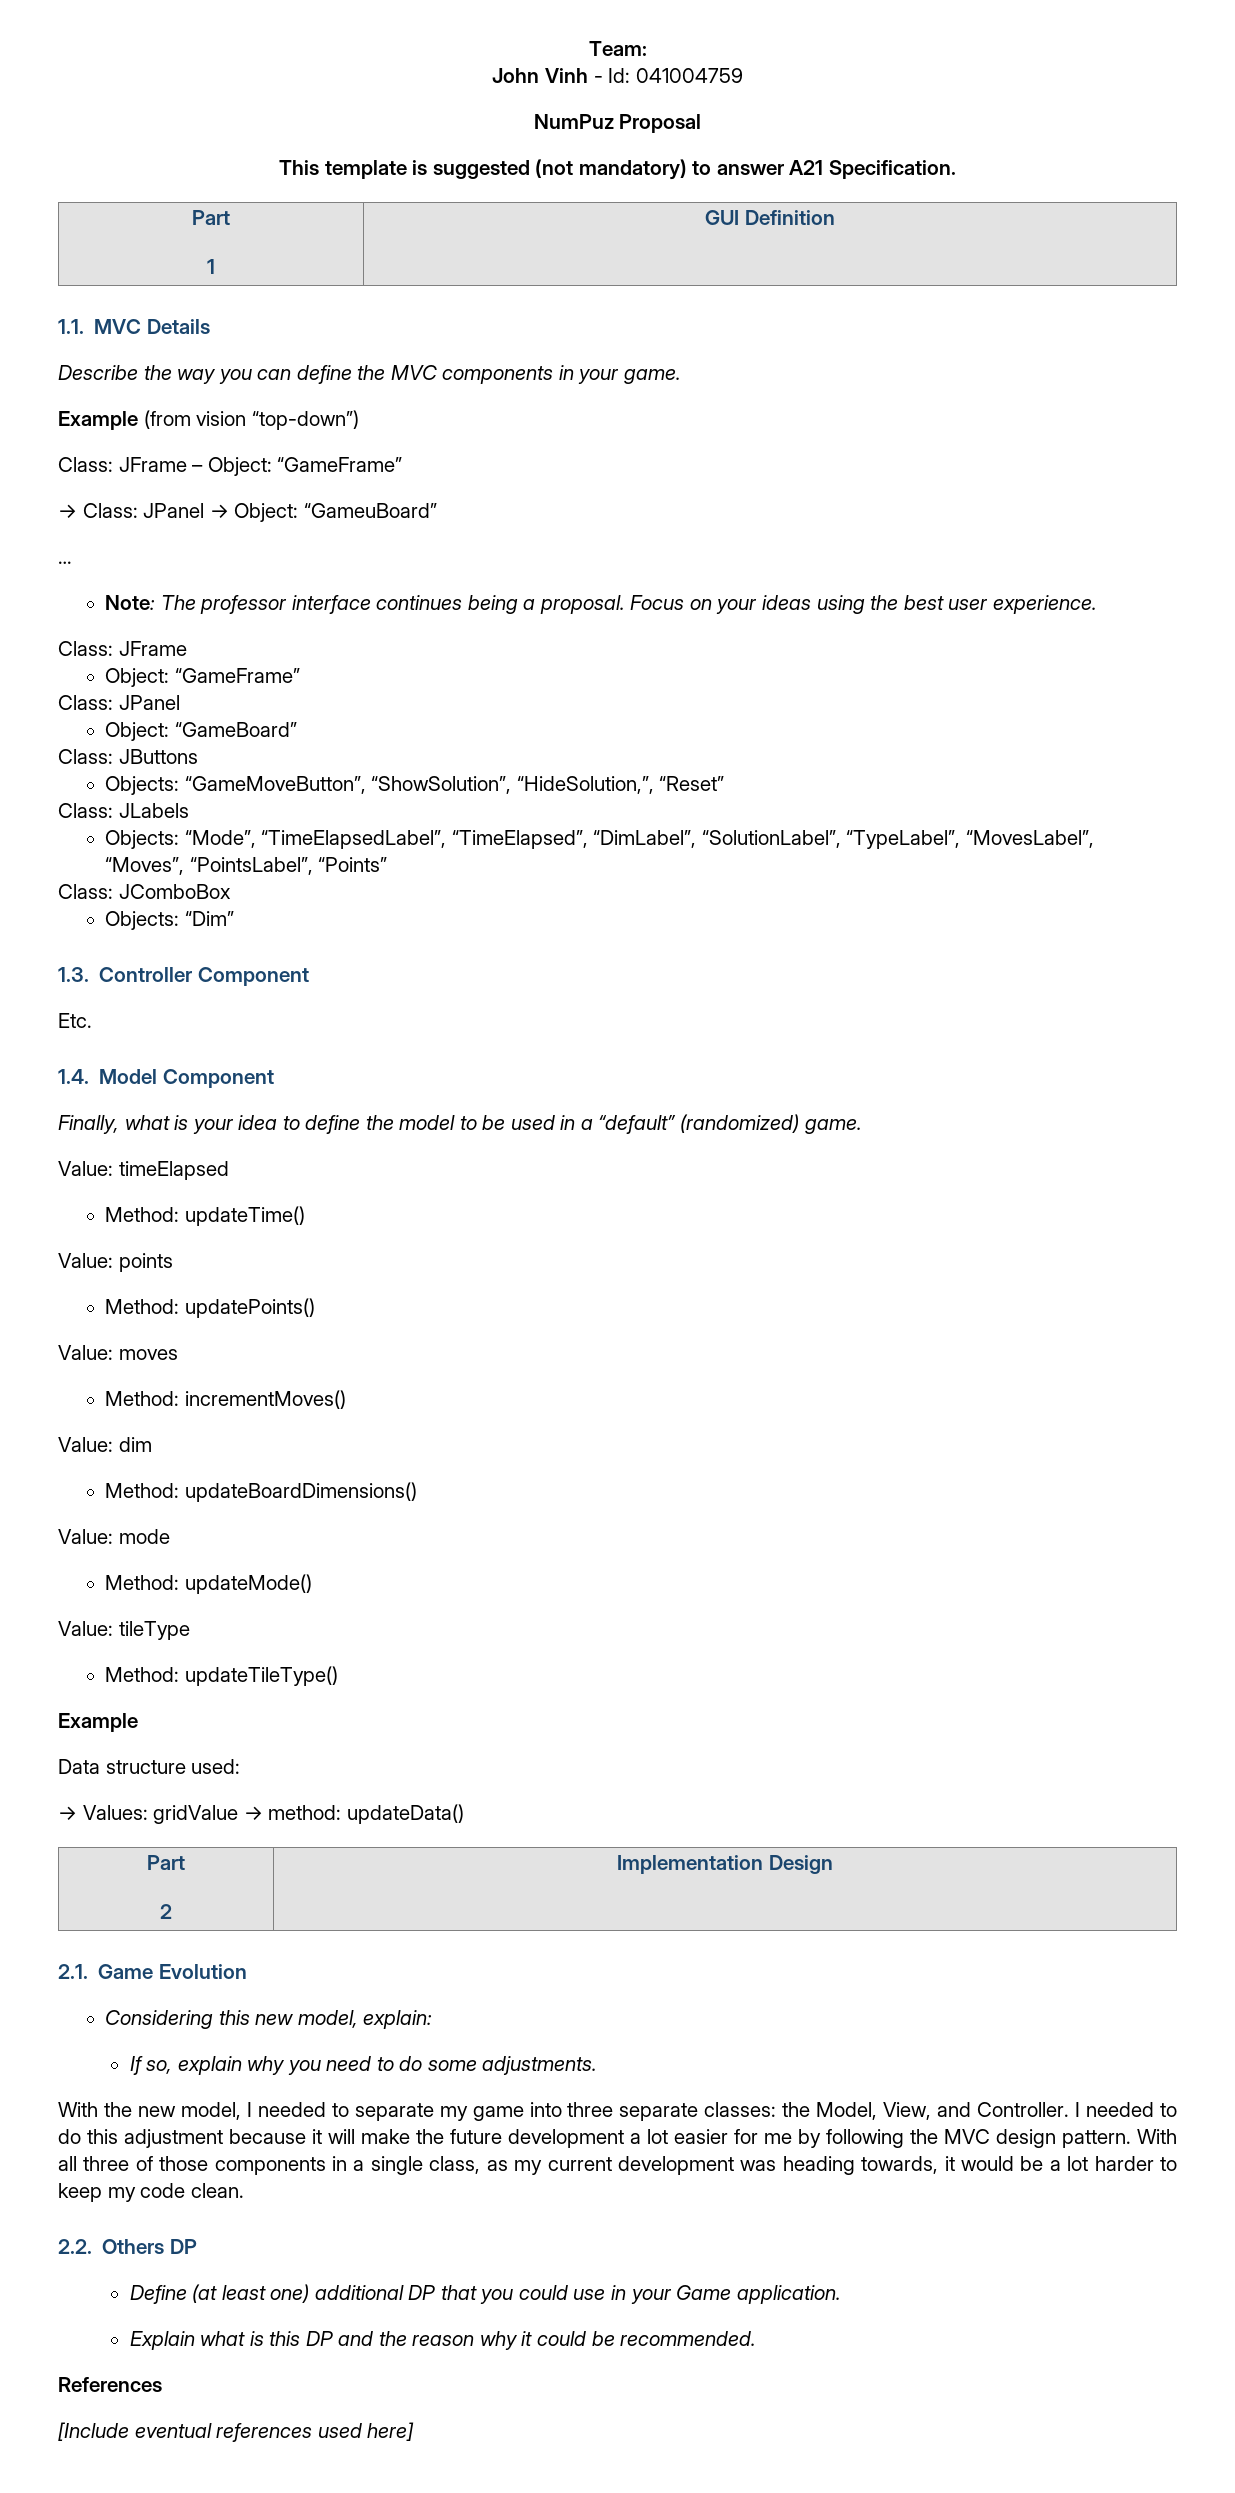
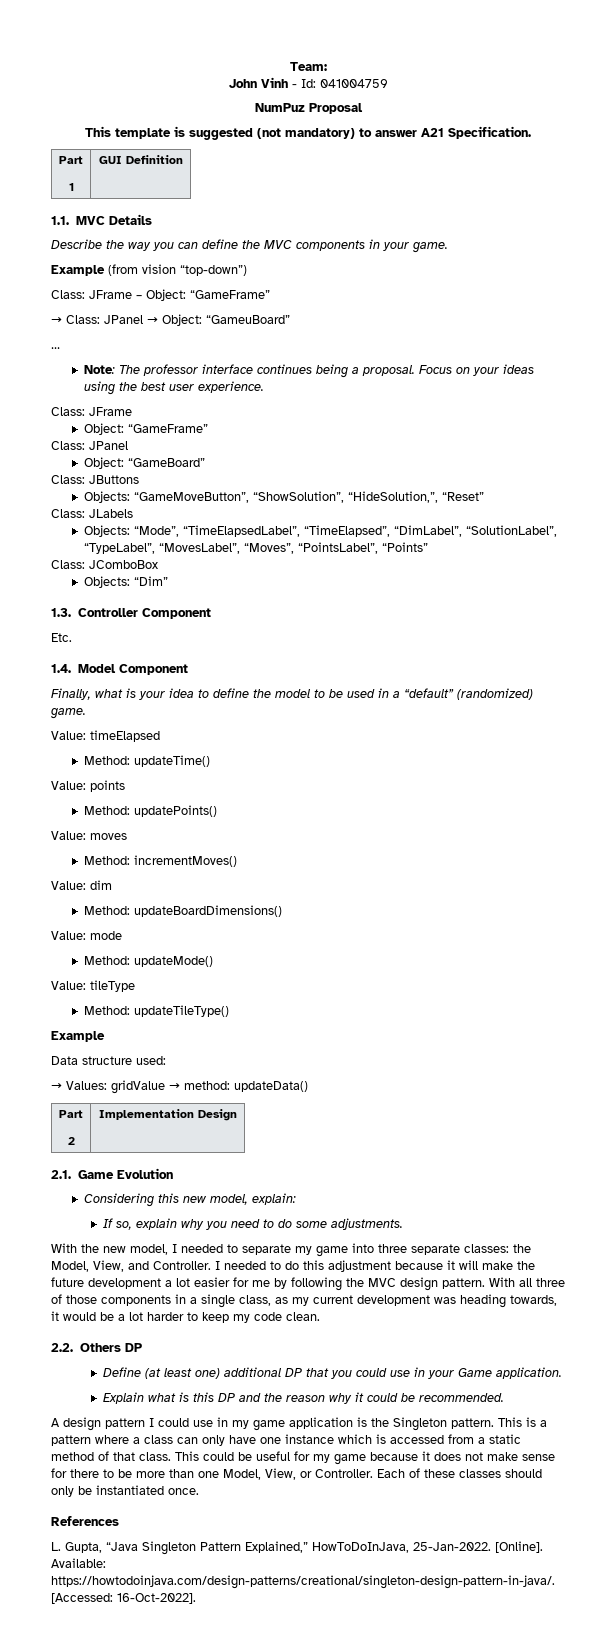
[58,2377,162,2392] [58,2422,415,2442] References // [Include eventual references used here] -> [51,1417,547,1431] [51,1434,521,1446] [51,1451,555,1465] [51,1468,542,1480] [51,1485,199,1497] [51,1516,119,1526] [51,1541,543,1555] [51,1558,106,1568] [51,1575,555,1589] [51,1593,196,1604] A design pattern I could use in my game application is the Singleton pattern. This is a pattern where a class can only have one instance which is accessed from a static method of that class. This could be useful for my game because it does not make sense for there to be more than one Model, View, or Controller. Each of these classes should only be instantiated once. // References // L. Gupta, “Java Singleton Pattern Explained,” HowToDoInJava, 25-Jan-2022. [Online]. Available: https://howtodoinjava.com/design-patterns/creational/singleton-design-pattern-in-java/. [Accessed: 16-Oct-2022].

